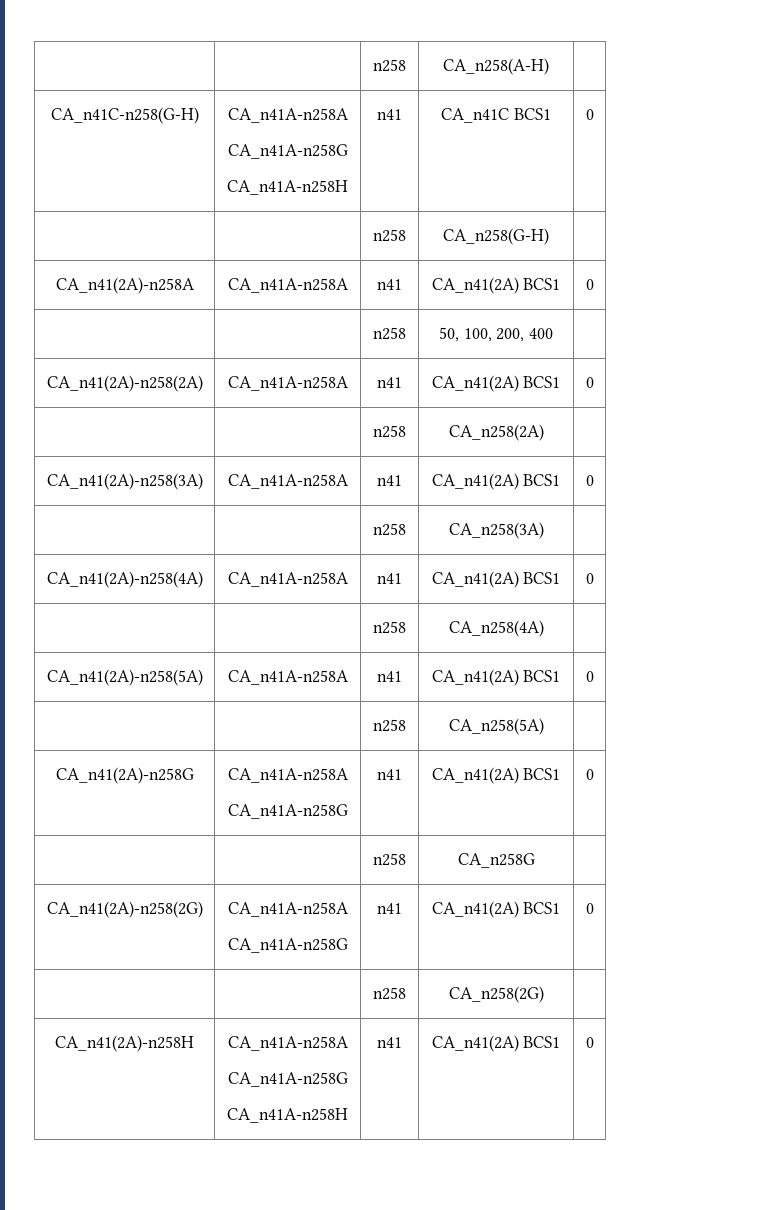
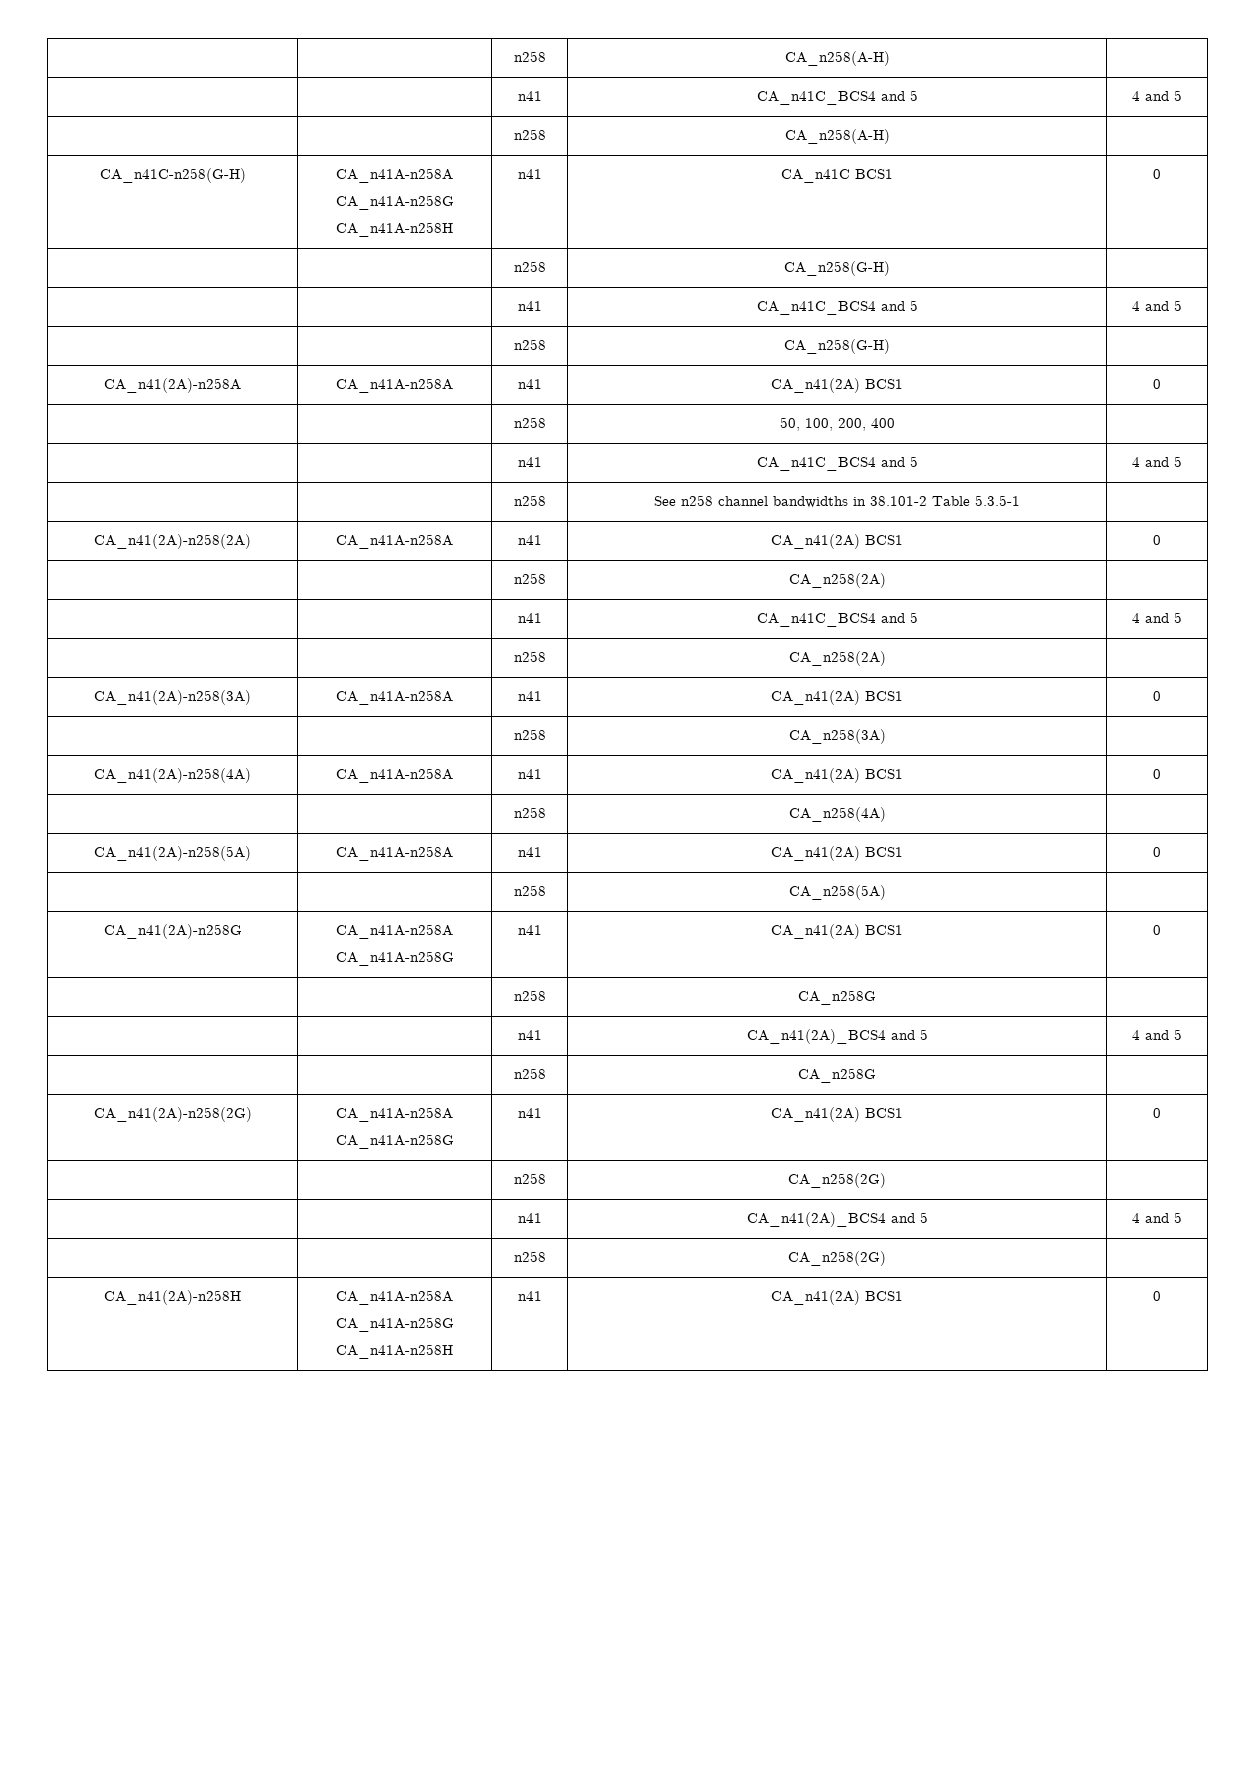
[373,59,406,72] [443,58,549,75] | | n258 | CA_n258(A-H) | -> [513,51,546,62] [784,51,890,66] [517,91,542,101] [756,90,918,105] [1132,90,1182,101] [513,129,546,140] [784,129,890,144] | | n258 | CA_n258(A-H) | // | | n41 | CA_n41C_BCS4 and 5 | 4 and 5 // | | n258 | CA_n258(A-H) |
(549, 236) none -> [517,301,542,311] [756,300,918,315] [1132,300,1182,311] [513,339,546,350] [784,339,891,354] // | | n41 | CA_n41C_BCS4 and 5 | 4 and 5 // | | n258 | CA_n258(G-H) |
(554, 333) none -> [517,457,542,467] [756,456,918,471] [1132,456,1182,467] [513,495,546,506] [654,495,1021,508] // | | n41 | CA_n41C_BCS4 and 5 | 4 and 5 // | | n258 | See n258 channel bandwidths in 38.101-2 Table 5.3.5-1 |
(544, 432) none -> [517,613,542,623] [756,612,918,627] [1132,612,1182,623] [513,651,546,662] [788,651,886,666] // | | n41 | CA_n41C_BCS4 and 5 | 4 and 5 // | | n258 | CA_n258(2A) |
(535, 860) none -> [517,1030,542,1040] [746,1029,928,1044] [1132,1029,1182,1040] [513,1068,546,1079] [798,1068,877,1083] // | | n41 | CA_n41(2A)_BCS4 and 5 | 4 and 5 // | | n258 | CA_n258G |
(544, 994) none -> [517,1213,542,1223] [746,1212,928,1227] [1132,1212,1182,1223] [513,1251,546,1262] [788,1251,887,1266] // | | n41 | CA_n41(2A)_BCS4 and 5 | 4 and 5 // | | n258 | CA_n258(2G) |

